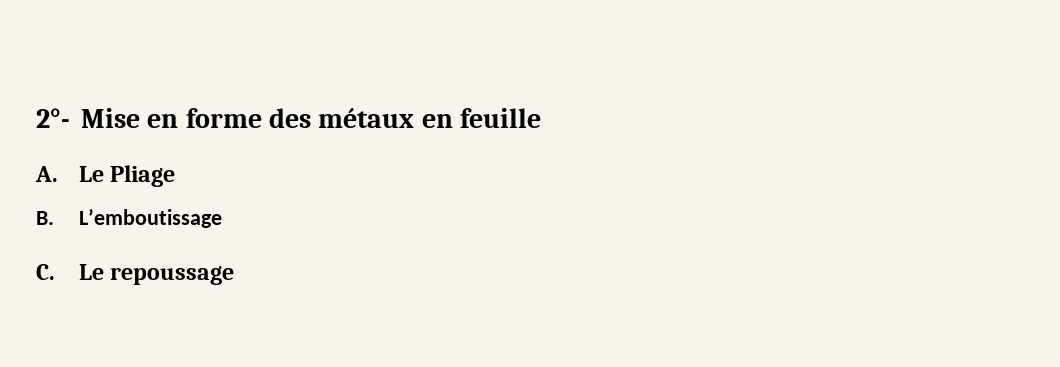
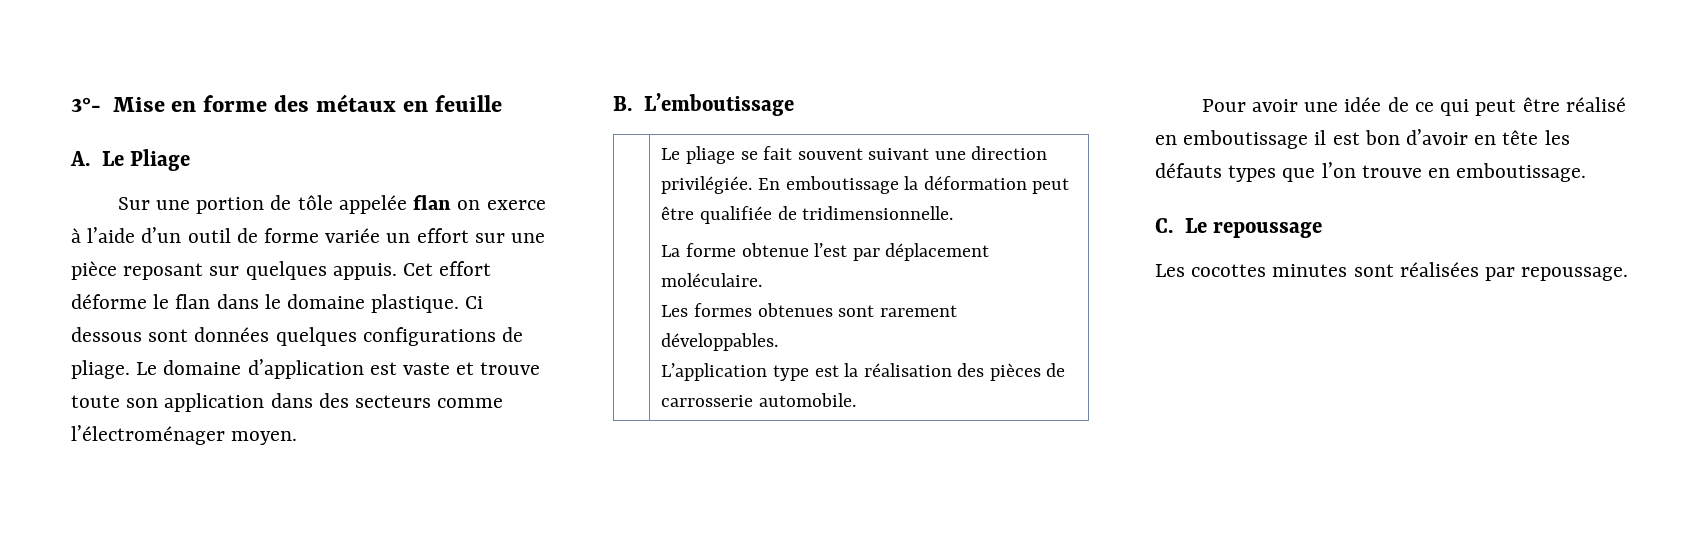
[36,108,70,128] 2°- -> [71,97,101,112] 3°-
[36,209,222,228] [36,264,235,285] B. L’emboutissage // C. Le repoussage -> [117,195,546,214] [71,227,546,243] [71,261,492,280] [71,294,484,313] [71,327,524,346] [71,359,541,379] [71,393,504,412] [71,425,298,445] [613,93,794,116] [661,146,1048,164] [661,176,1070,194] [661,206,954,224] [661,243,990,261] [661,273,763,287] [661,303,957,317] [661,333,779,351] [661,363,1066,381] [661,393,856,407] [1201,97,1626,116] [1155,129,1570,149] [1155,162,1587,182] [1155,218,1322,238] [1155,262,1629,281] Sur une portion de tôle appelée flan on exerce à l’aide d’un outil de forme variée un effort sur une pièce reposant sur quelques appuis. Cet effort déforme le flan dans le domaine plastique. Ci dessous sont données quelques configurations de pliage. Le domaine d’application est vaste et trouve toute son application dans des secteurs comme l’électroménager moyen. // B. L’emboutissage // | Le pliage se fait souvent suivant une direction privilégiée. En emboutissage la déformation peut être qualifiée de tridimensionnelle. // La forme obtenue l’est par déplacement moléculaire. // Les formes obtenues sont rarement développables. // L’application type est la réalisation des pièces de carrosserie automobile. // Pour avoir une idée de ce qui peut être réalisé en emboutissage il est bon d’avoir en tête les défauts types que l’on trouve en emboutissage. // C. Le repoussage // Les cocottes minutes sont réalisées par repoussage.

